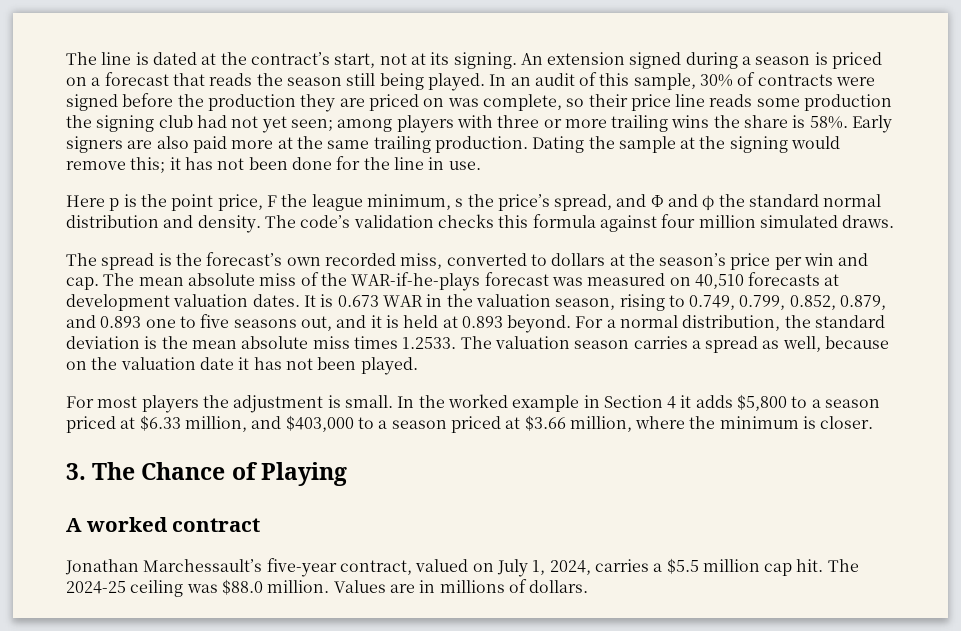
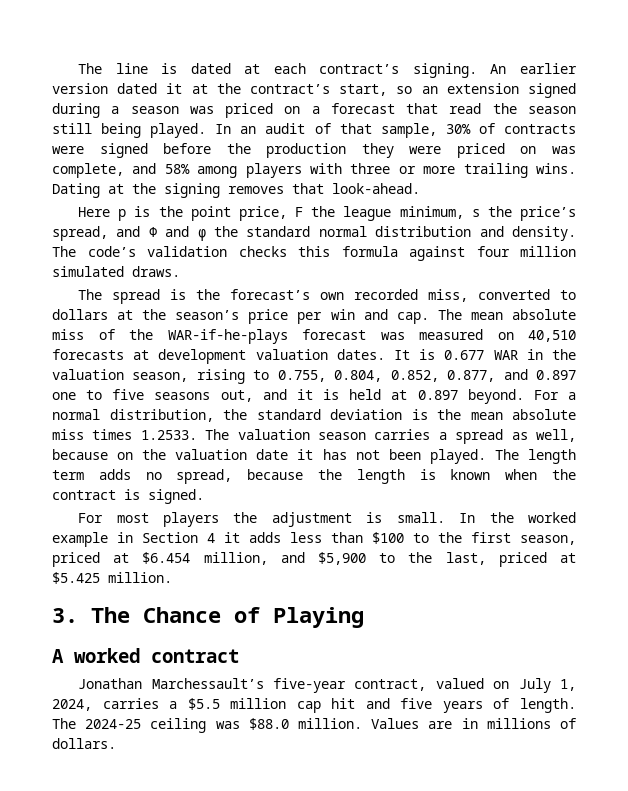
[220,52,543,69] the contract’s start, not at its signing. An -> [273,63,577,78] [52,83,438,96] each contract’s signing. An earlier version dated it at the contract’s start, so an
[814,52,828,65] is -> [189,106,214,114] was
[209,73,253,86] reads -> [449,103,482,114] read
[599,73,630,86] this -> [339,123,372,134] that
[339,98,365,107] are -> [409,146,442,154] were
[566,94,893,111] [66,115,333,133] so their price line reads some production the signing club had not yet seen; -> [132,163,190,174] and 58%
[671,115,893,133] [66,136,841,153] [66,156,481,173] wins the share is 58%. Early signers are also paid more at the same trailing production. Dating the sample at the signing would remove this; it has not been done for the line in use. -> [535,163,576,174] [52,183,420,198] wins. Dating at the signing removes that look-ahead.
[337,295,379,307] 0.673 -> [444,350,485,360] 0.677
[689,295,887,310] [66,315,142,328] 0.749, 0.799, 0.852, 0.879, and 0.893 -> [277,369,577,382] 0.755, 0.804, 0.852, 0.877, and 0.897
[461,316,503,328] 0.893 -> [417,390,458,400] 0.897
(418, 366) none -> [494,449,576,464] [52,469,576,484] [52,489,204,504] The length term adds no spread, because the length is known when the contract is signed.
[737,394,881,411] [66,415,181,433] $5,800 to a season priced at $6.33 -> [290,532,576,545] [52,552,191,567] less than $100 to the first season, priced at $6.454
[285,415,874,433] $403,000 to a season priced at $3.66 million, where the minimum is closer. -> [318,552,576,567] [52,572,172,584] $5,900 to the last, priced at $5.425 million.
[796,559,824,572] hit. -> [331,698,576,713] hit and five years of length.

